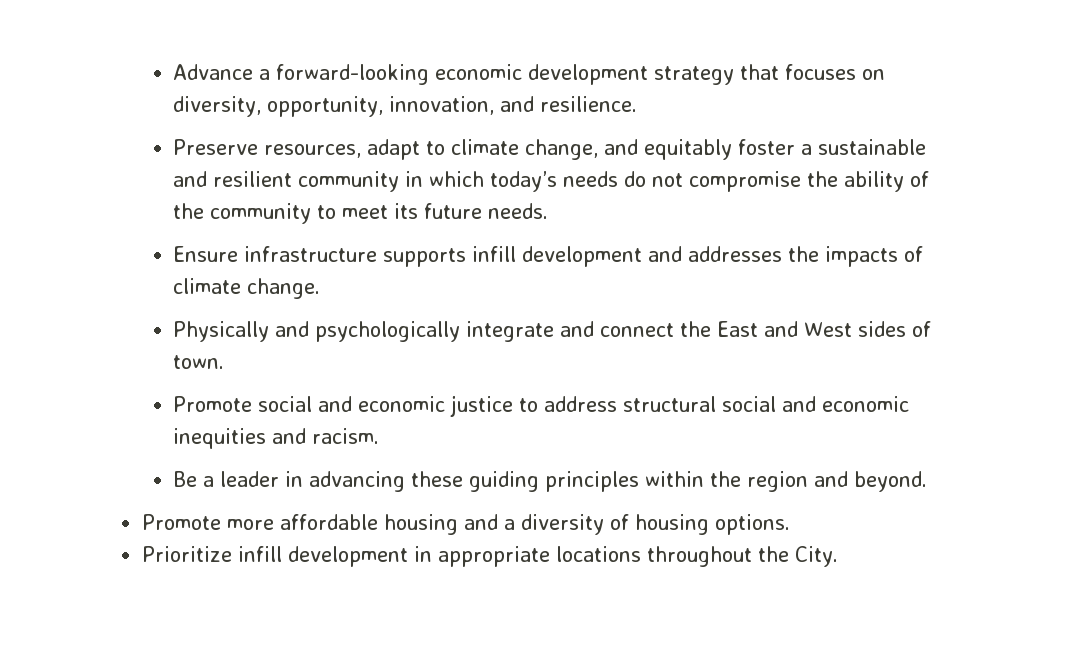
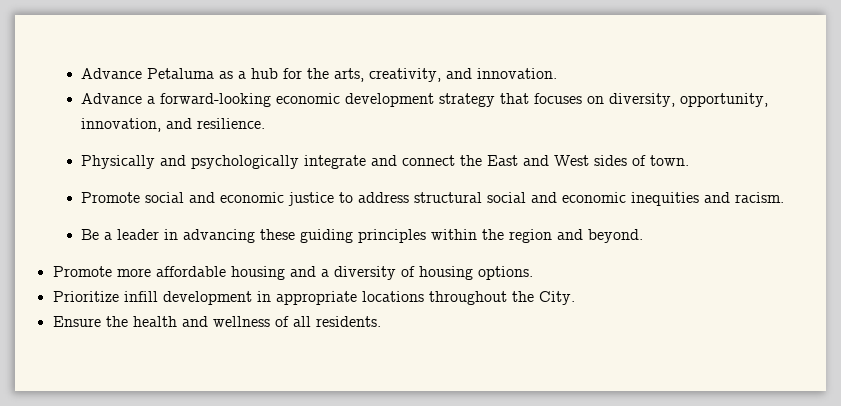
[173,64,254,80] Advance -> [80,68,557,82] [80,93,142,104] Advance Petaluma as a hub for the arts, creativity, and innovation. // Advance
[173,139,927,160] [173,171,930,192] [173,203,549,224] [173,246,924,267] [173,278,321,299] // Preserve resources, adapt to climate change, and equitably foster a sustainable and resilient community in which today’s needs do not compromise the ability of the community to meet its future needs. // Ensure infrastructure supports infill development and addresses the impacts of climate change. -> (265, 123) none
(839, 556) none -> [52,316,381,327] // Ensure the health and wellness of all residents.

